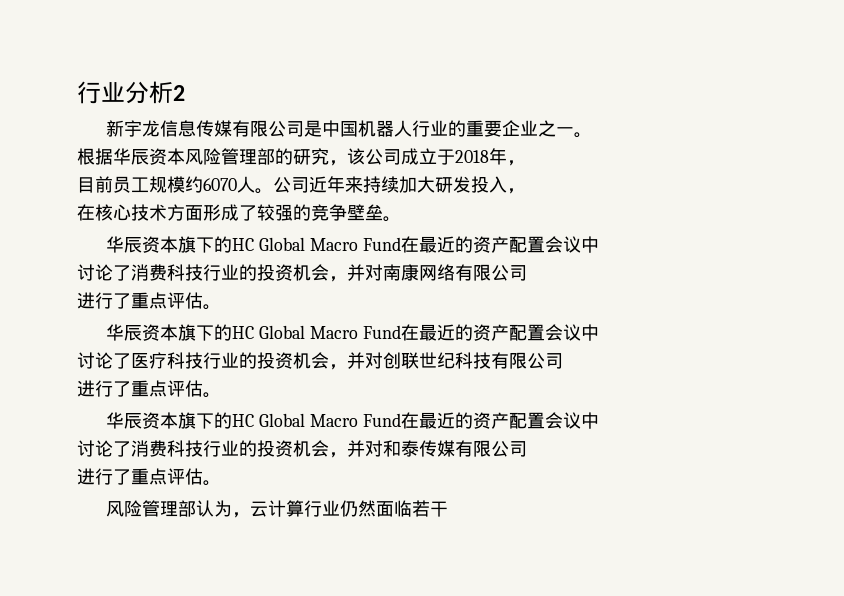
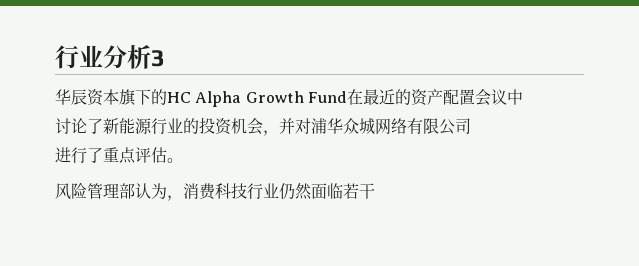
[173,85,185,101] [106,120,593,138] [77,148,525,166] [77,176,525,194] [77,204,401,222] [106,236,599,253] [77,264,419,282] 2 // 新宇龙信息传媒有限公司是中国机器人行业的重要企业之一。 // 根据华辰资本风险管理部的研究，该公司成立于2018年， // 目前员工规模约6070人。公司近年来持续加大研发投入， // 在核心技术方面形成了较强的竞争壁垒。 // 华辰资本旗下的HC Global Macro Fund在最近的资产配置会议中 // 讨论了消费科技行业的投资机会，并对南康 -> [151,50,165,67] [55,89,523,107] [55,117,375,136] 3 // 华辰资本旗下的HC Alpha Growth Fund在最近的资产配置会议中 // 讨论了新能源行业的投资机会，并对浦华众城
[106,324,599,341] [77,352,563,370] [77,380,221,398] [106,412,599,429] [77,440,527,458] [77,468,221,486] // 华辰资本旗下的HC Global Macro Fund在最近的资产配置会议中 // 讨论了医疗科技行业的投资机会，并对创联世纪科技有限公司 // 进行了重点评估。 // 华辰资本旗下的HC Global Macro Fund在最近的资产配置会议中 // 讨论了消费科技行业的投资机会，并对和泰传媒有限公司 // 进行了重点评估。 -> (183, 160) none
[250,500,305,517] 云计算 -> [183,183,247,200] 消费科技

